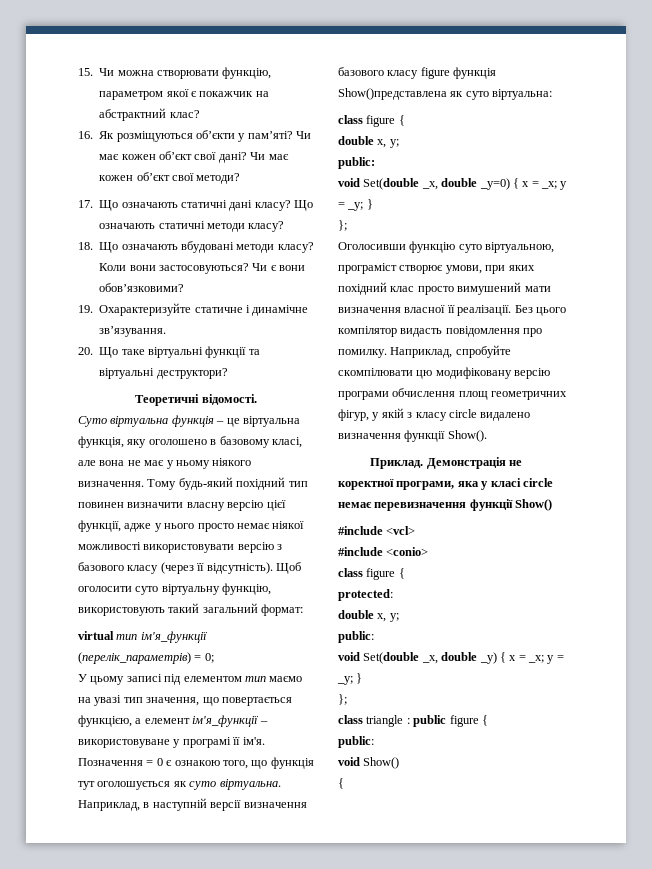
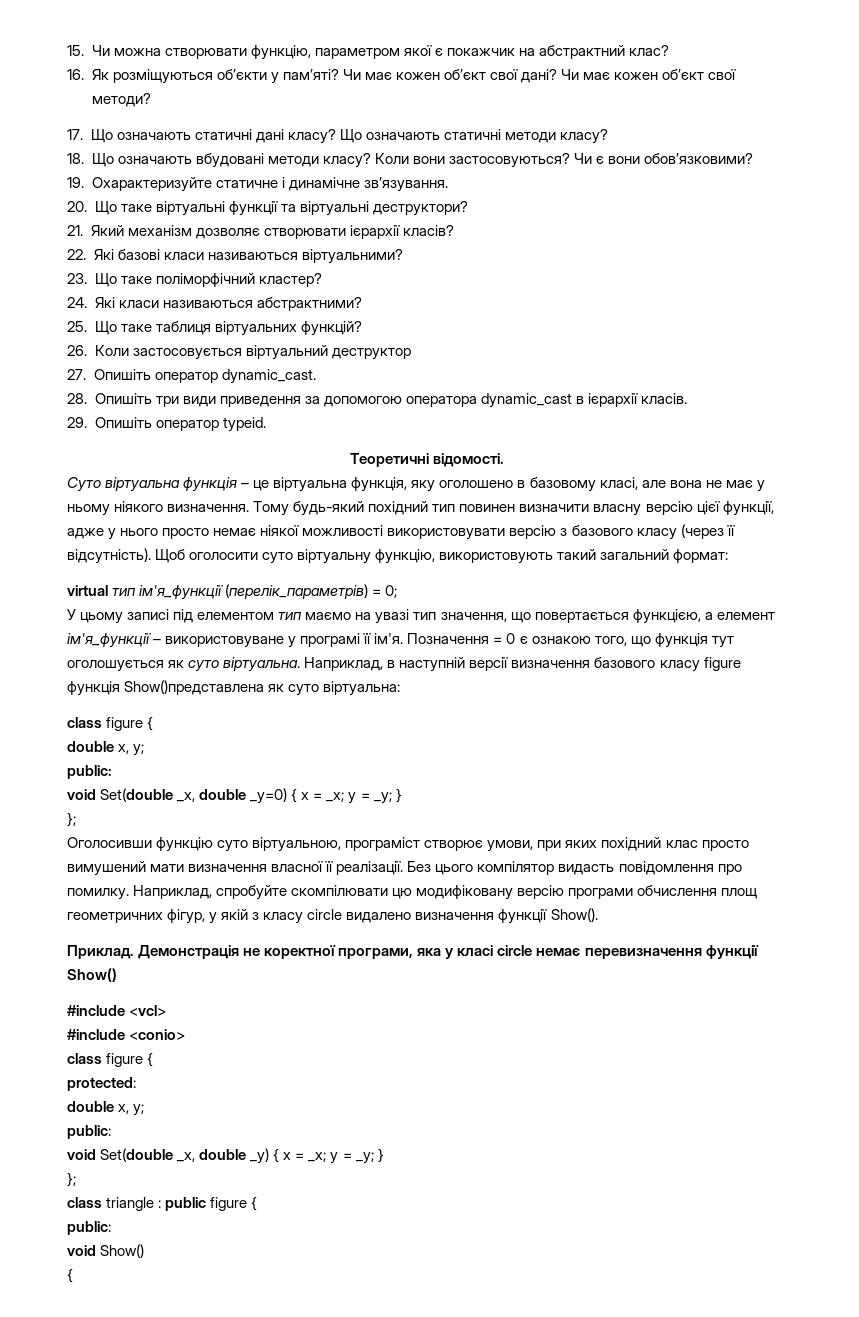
(228, 373) none -> [67,225,454,239] [67,249,403,264] [67,273,322,287] [67,297,362,311] [67,321,362,336] [67,345,411,360] [67,369,316,384] [67,393,687,408] [67,417,266,432] // 21. Який механізм дозволяє створювати ієрархії класів? // 22. Які базові класи називаються віртуальними? // 23. Що таке поліморфічний кластер? // 24. Які класи називаються абстрактними? // 25. Що таке таблиця віртуальних функцій? // 26. Коли застосовується віртуальний деструктор // 27. Опишіть оператор dynamic_cast. // 28. Опишіть три види приведення за допомогою оператора dynamic_cast в ієрархії класів. // 29. Опишіть оператор typeid.

